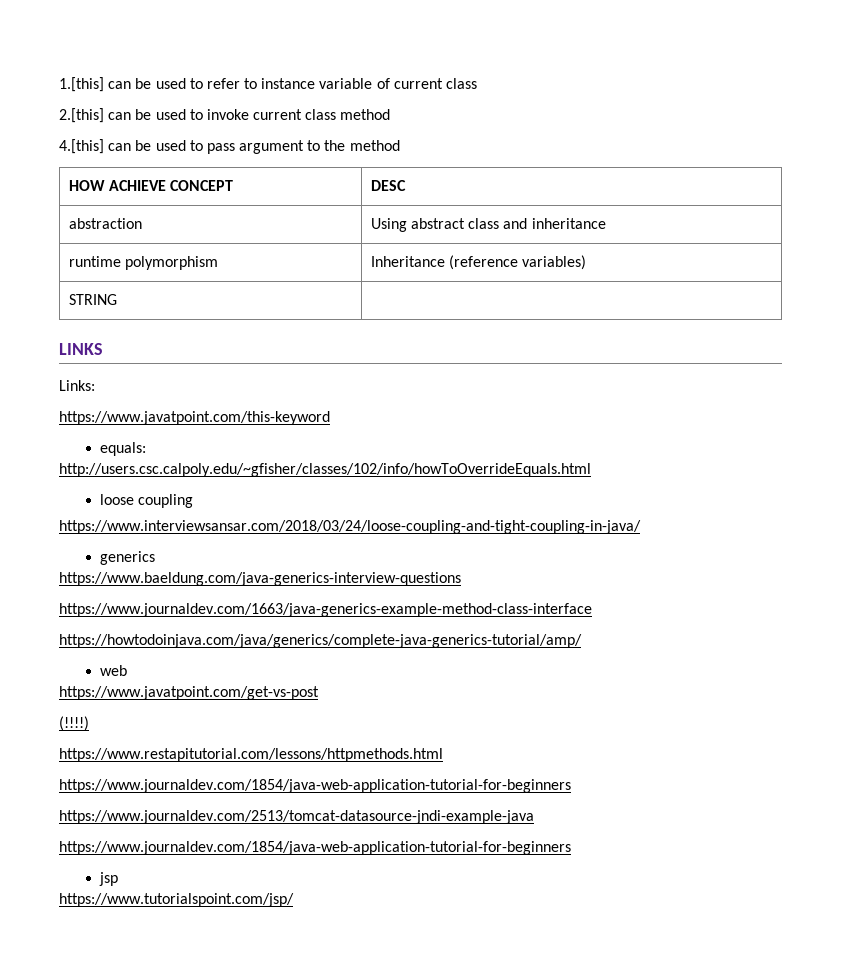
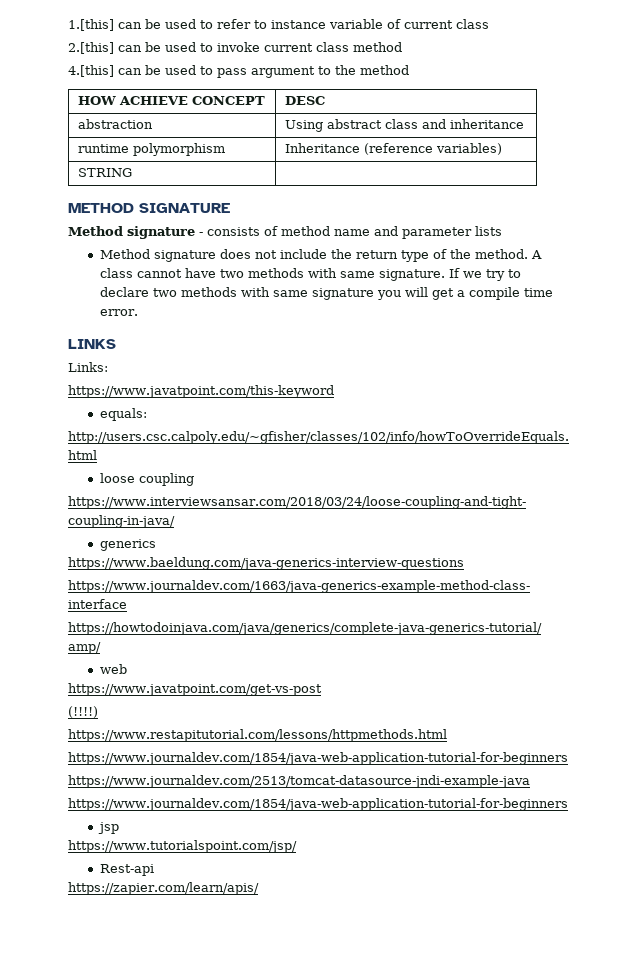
(117, 299) none -> [68,203,230,213] [68,226,502,239] [99,249,542,262] [99,268,521,281] [99,287,553,300] [99,309,138,316] // METHOD SIGNATURE // Method signature - consists of method name and parameter lists // Method signature does not include the return type of the method. A class cannot have two methods with same signature. If we try to declare two methods with same signature you will get a compile time error.
(294, 900) none -> [99,864,154,876] [68,882,259,895] // Rest-api // https://zapier.com/learn/apis/

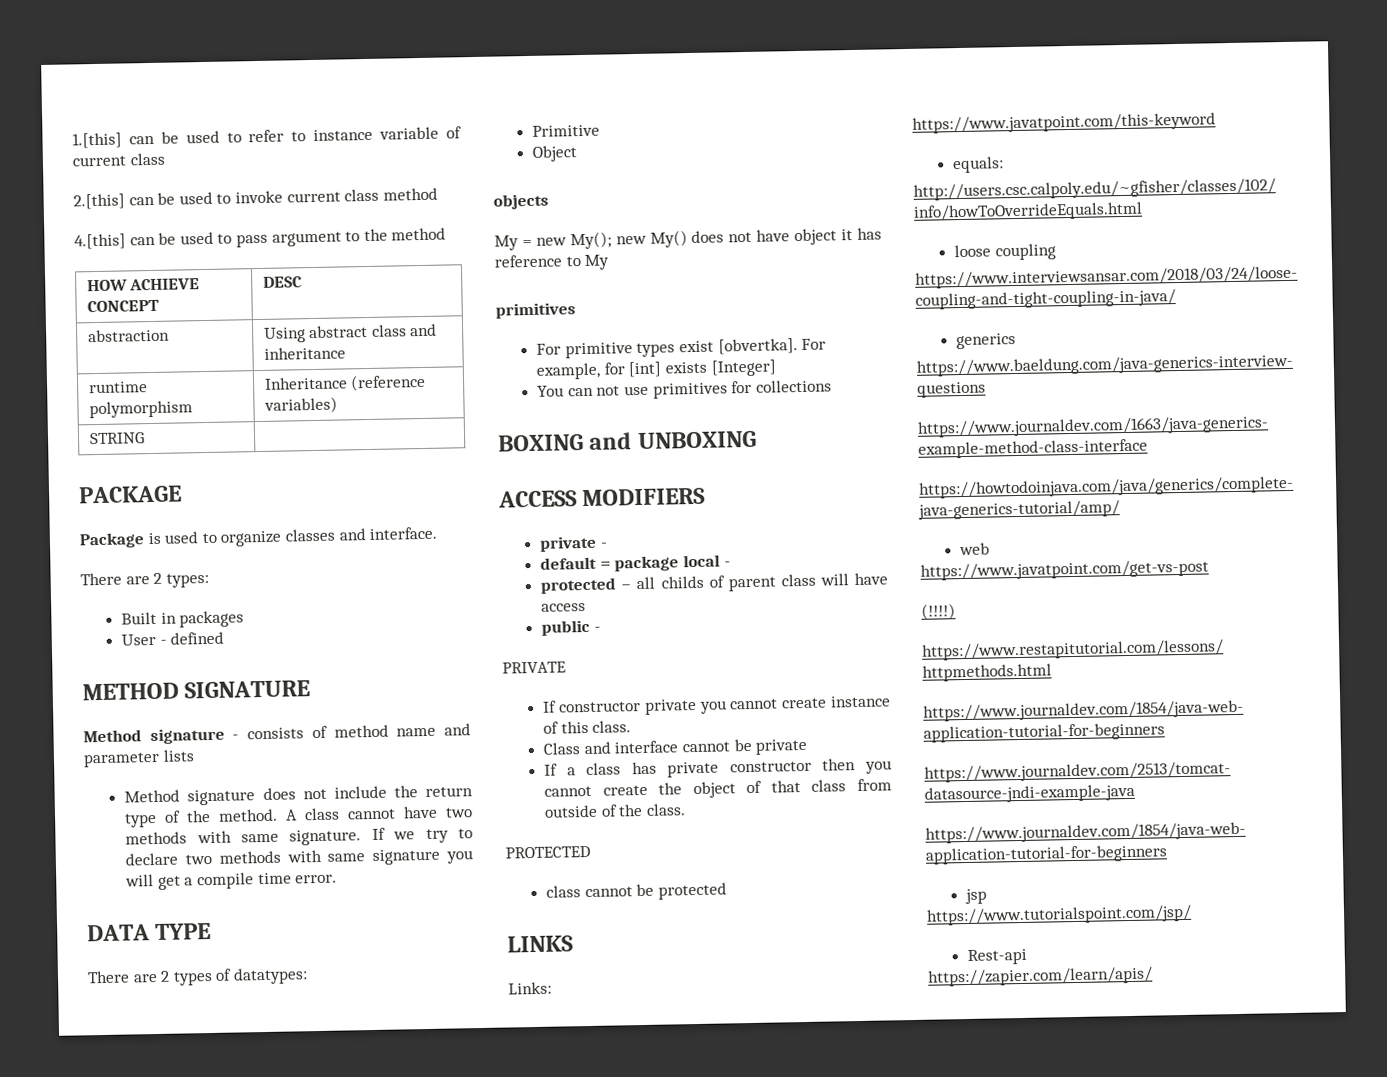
(132, 172) none -> [78,485,182,504] [79,526,438,549] [80,572,209,588] [121,610,245,628] [121,631,225,646] // PACKAGE // Package is used to organize classes and interface. // There are 2 types: // Built in packages // User - defined
(138, 312) none -> [87,922,212,942] [87,967,308,986] [532,124,601,137] [532,145,578,162] [493,193,549,210] [494,227,883,251] [494,254,611,270] [495,302,576,319] [536,338,827,359] [536,359,776,380] [537,379,832,399] [498,430,757,452] [498,487,706,508] [539,535,608,552] [540,554,731,572] [540,572,888,594] [541,602,587,612] [541,619,601,636] [502,661,566,674] [542,695,891,715] [543,720,632,734] [543,738,809,755] [544,758,892,778] [544,778,892,799] [544,803,687,818] [505,845,591,859] [546,882,728,900] // DATA TYPE // There are 2 types of datatypes: // Primitive // Object // objects // My = new My(); new My() does not have object it has reference to My // primitives // For primitive types exist [obvertka]. For example, for [int] exists [Integer] // You can not use primitives for collections // BOXING and UNBOXING // ACCESS MODIFIERS // private - // default = package local - // protected – all childs of parent class will have access // public - // PRIVATE // If constructor private you cannot create instance of this class. // Class and interface cannot be private // If a class has private constructor then you cannot create the object of that class from outside of the class. // PROTECTED // class cannot be protected

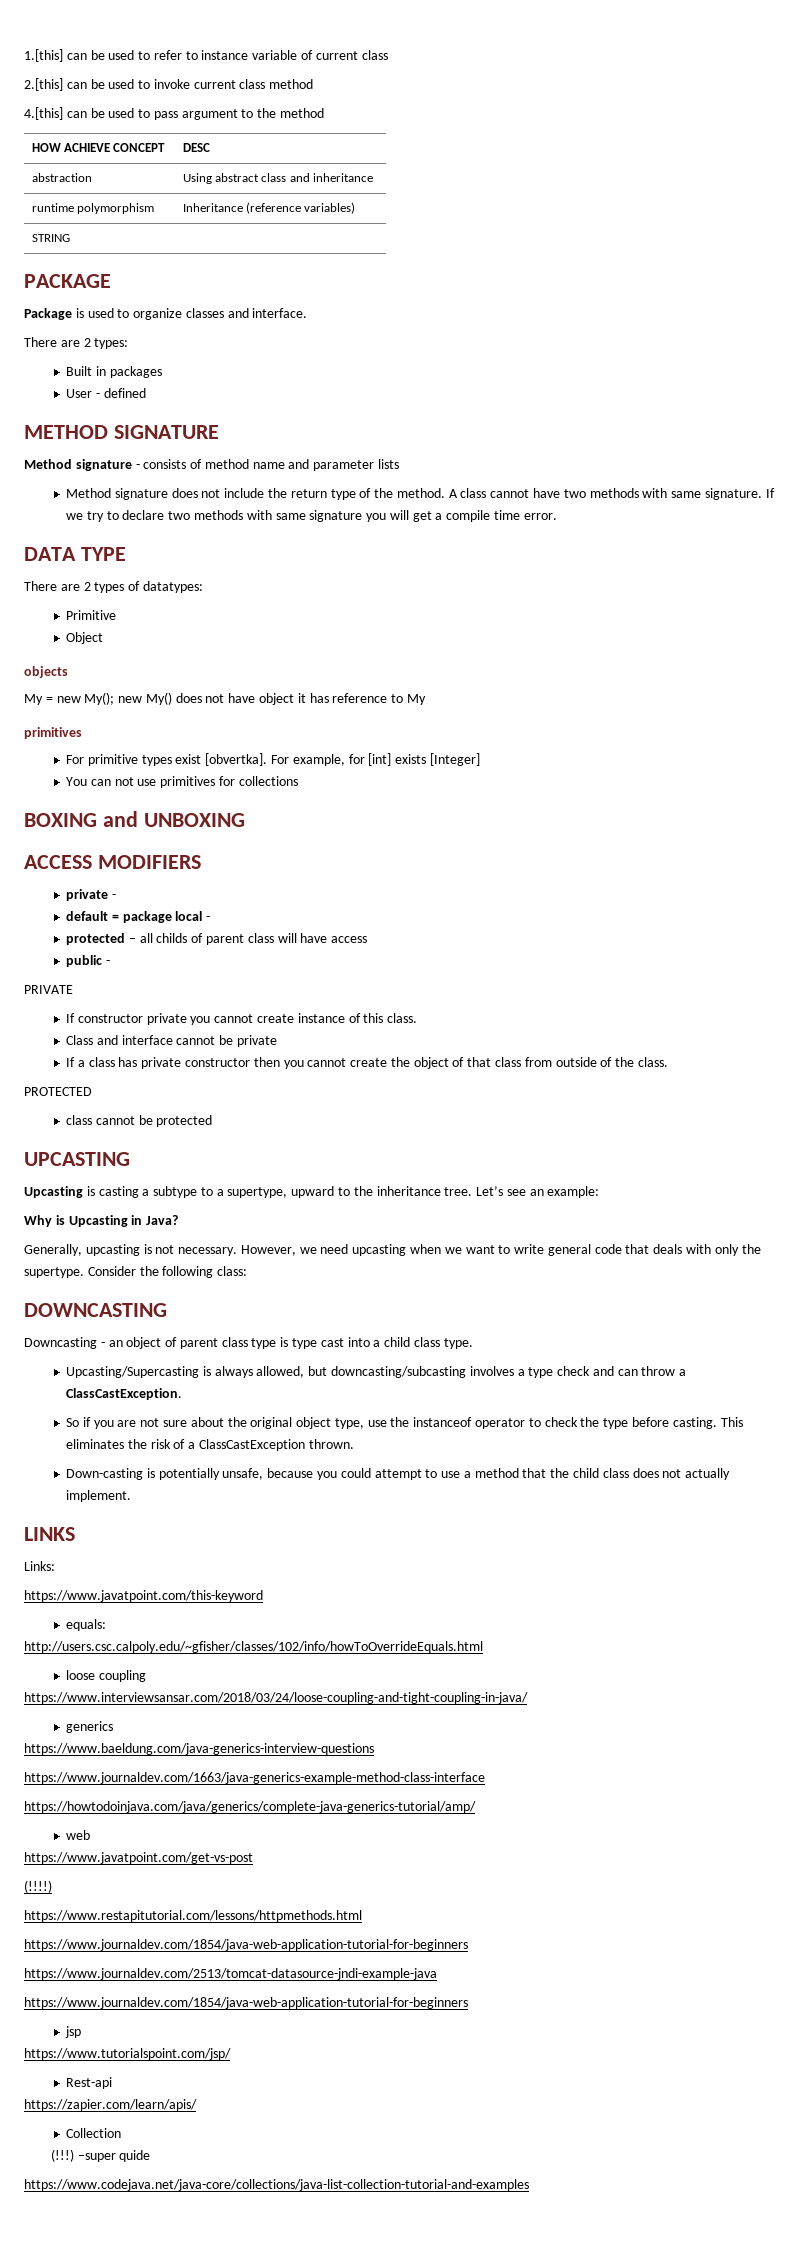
(728, 891) none -> [24,1152,130,1166] [24,1186,600,1198] [24,1215,179,1227] [24,1244,761,1256] [24,1266,248,1278] [24,1303,167,1317] [24,1337,473,1349] [66,1366,687,1378] [66,1388,183,1400] [66,1417,743,1429] [66,1439,354,1451] [66,1468,731,1480] [66,1490,132,1502] // UPCASTING // Upcasting is casting a subtype to a supertype, upward to the inheritance tree. Let’s see an example: // Why is Upcasting in Java? // Generally, upcasting is not necessary. However, we need upcasting when we want to write general code that deals with only the supertype. Consider the following class: // DOWNCASTING // Downcasting - an object of parent class type is type cast into a child class type. // Upcasting/Supercasting is always allowed, but downcasting/subcasting involves a type check and can throw a ClassCastException. // So if you are not sure about the original object type, use the instanceof operator to check the type before casting. This eliminates the risk of a ClassCastException thrown. // Down-casting is potentially unsafe, because you could attempt to use a method that the child class does not actually implement.
(1153, 976) none -> [66,2128,122,2138] [50,2149,151,2162] [24,2179,529,2191] // Collection // (!!!) –super quide // https://www.codejava.net/java-core/collections/java-list-collection-tutorial-and-examples

